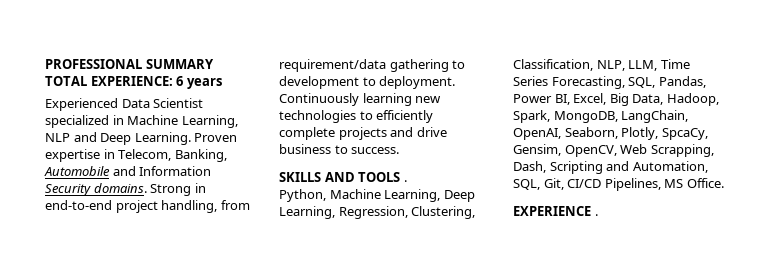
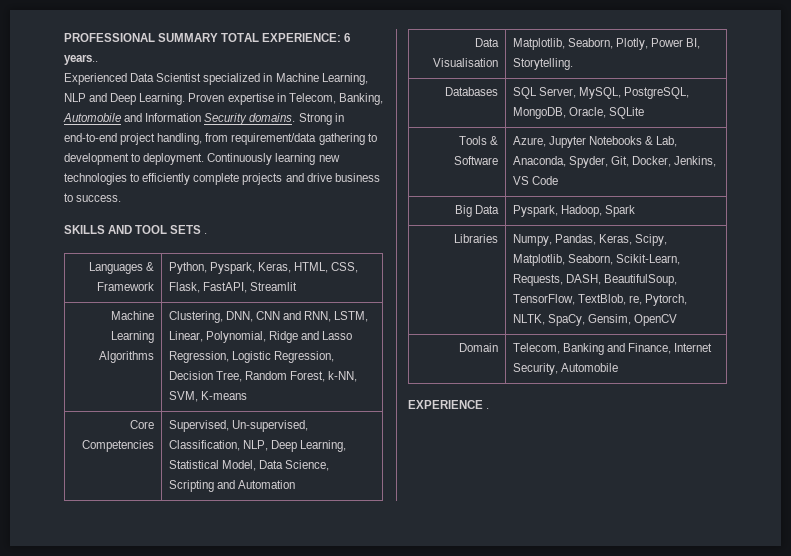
[186,78,222,89] years -> [64,54,98,65] years..
[358,172,407,182] [279,189,475,202] [279,206,476,219] [513,59,690,71] [513,76,706,89] [513,93,719,106] [513,110,689,123] [513,127,708,140] [513,144,714,157] [513,161,708,174] [513,178,724,191] TOOLS . // Python, Machine Learning, Deep Learning, Regression, Clustering, Classification, NLP, LLM, Time Series Forecasting, SQL, Pandas, Power BI, Excel, Big Data, Hadoop, Spark, MongoDB, LangChain, OpenAI, Seaborn, Plotly, SpcaCy, Gensim, OpenCV, Web Scrapping, Dash, Scripting and Automation, SQL, Git, CI/CD Pipelines, MS Office. -> [135,225,208,234] [89,262,155,274] [97,282,155,291] [168,262,359,274] [168,282,298,293] [111,311,155,320] [111,331,155,343] [99,351,155,363] [168,311,369,323] [168,331,353,343] [168,351,335,363] [168,371,358,382] [168,391,247,402] [130,420,155,429] [82,440,155,452] [168,420,308,432] [168,440,347,452] [168,460,330,471] [168,480,296,492] [475,38,500,47] [433,58,499,67] [512,38,701,50] [512,58,573,70] [445,87,499,96] [512,87,690,99] [512,107,645,119] [459,136,499,145] [454,156,499,165] [512,136,678,148] [512,156,717,168] [512,176,558,185] [455,205,500,217] [512,205,636,217] [454,234,499,243] [512,234,668,246] [512,254,681,266] [512,274,678,286] [512,294,688,306] [512,314,678,326] [459,343,499,352] [512,343,713,355] [512,363,618,375] TOOL SETS . // Languages & Framework | Python, Pyspark, Keras, HTML, CSS, Flask, FastAPI, Streamlit // Machine Learning Algorithms | Clustering, DNN, CNN and RNN, LSTM, Linear, Polynomial, Ridge and Lasso Regression, Logistic Regression, Decision Tree, Random Forest, k-NN, SVM, K-means // Core Competencies | Supervised, Un-supervised, Classification, NLP, Deep Learning, Statistical Model, Data Science, Scripting and Automation // Data Visualisation | Matplotlib, Seaborn, Plotly, Power BI, Storytelling. // Databases | SQL Server, MySQL, PostgreSQL, MongoDB, Oracle, SQLite // Tools & Software | Azure, Jupyter Notebooks & Lab, Anaconda, Spyder, Git, Docker, Jenkins, VS Code // Big Data | Pyspark, Hadoop, Spark // Libraries | Numpy, Pandas, Keras, Scipy, Matplotlib, Seaborn, Scikit-Learn, Requests, DASH, BeautifulSoup, TensorFlow, TextBlob, re, Pytorch, NLTK, SpaCy, Gensim, OpenCV // Domain | Telecom, Banking and Finance, Internet Security, Automobile

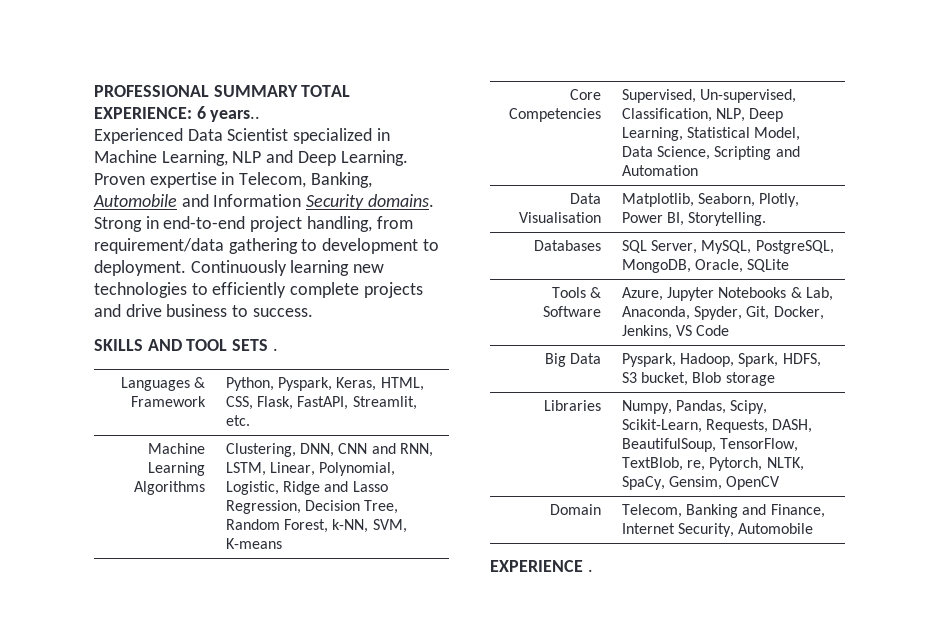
[250,282,298,291] Streamlit -> [352,396,417,410] [225,415,250,426] Streamlit, etc.
(266, 337) none -> [225,481,279,495] Logistic,
[231,351,335,363] Logistic Regression, -> (301, 507) none
[605,205,636,217] Spark -> [738,353,821,367] [621,372,775,386] Spark, HDFS, S3 bucket, Blob storage
[599,234,668,246] [512,254,613,266] Keras, Scipy, Matplotlib, Seaborn, -> [730,400,768,414] Scipy,

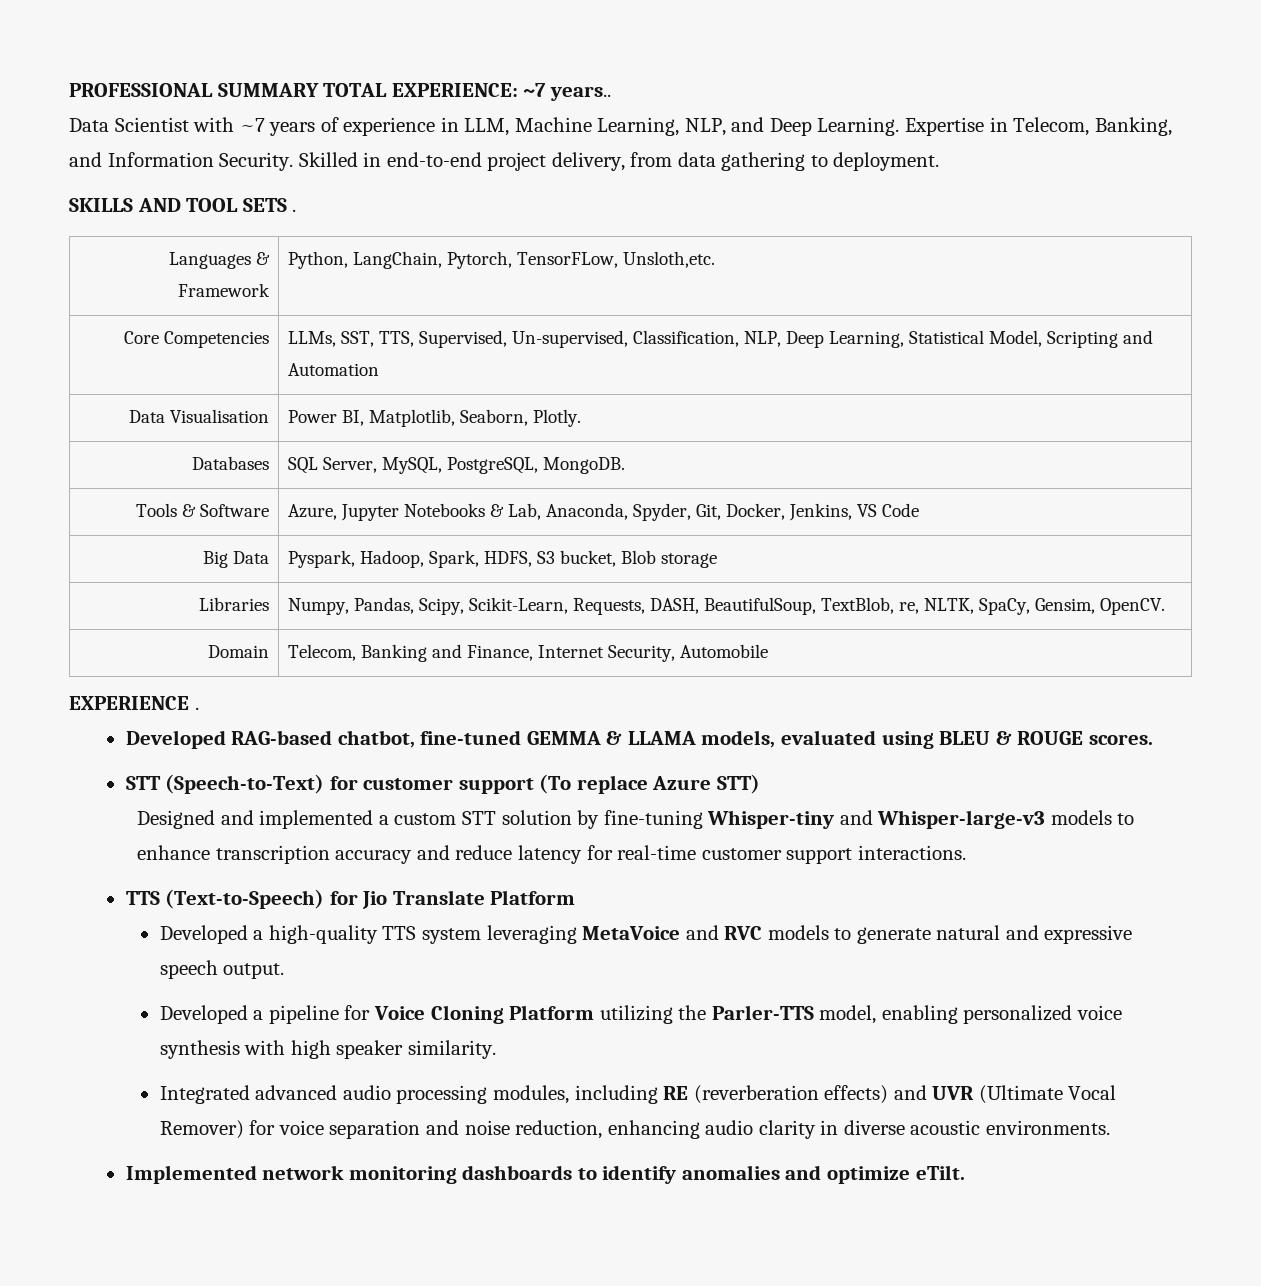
[196,106,206,119] 6 -> [523,83,547,97] ~7
[94,128,183,144] Experienced -> (611, 93) none
[293,128,390,144] specialized in -> [193,117,510,136] with ~7 years of experience in LLM,
[232,151,262,163] NLP -> [684,118,726,136] NLP,
[94,172,217,188] Proven expertise -> [905,117,985,136] Expertise
[93,194,177,207] Automobile -> (1172, 126) none
[306,194,434,210] [94,216,413,232] [94,238,439,254] [94,260,385,276] [94,282,423,298] [94,304,313,317] Security domains. Strong in end-to-end project handling, from requirement/data gathering to development to deployment. Continuously learning new technologies to efficiently complete projects and drive business to success. -> [219,152,940,171] Security. Skilled in end-to-end project delivery, from data gathering to deployment.
[278,377,424,391] [225,396,417,410] [225,415,250,426] [148,443,206,454] [148,462,206,476] [134,481,206,495] [225,443,434,457] [225,462,396,476] [225,481,388,495] [225,500,399,514] [225,519,407,533] [225,538,282,549] Pyspark, Keras, HTML, CSS, Flask, FastAPI, Streamlit, etc. // Machine Learning Algorithms | Clustering, DNN, CNN and RNN, LSTM, Linear, Polynomial, Logistic, Ridge and Lasso Regression, Decision Tree, Random Forest, k-NN, SVM, K-means -> [352,251,715,269] LangChain, Pytorch, TensorFLow, Unsloth,etc.
(602, 115) none -> [287,331,414,347] LLMs, SST, TTS,
[621,146,711,160] Data Science, -> (1042, 338) none
[621,193,800,207] [621,212,767,226] Matplotlib, Seaborn, Plotly, Power BI, Storytelling. -> [287,409,581,427] Power BI, Matplotlib, Seaborn, Plotly.
[621,259,790,273] MongoDB, Oracle, SQLite -> [542,457,625,474] MongoDB.
[720,438,799,452] TensorFlow, -> (816, 606) none
[709,457,763,471] Pytorch, -> (919, 608) none
[726,476,781,490] OpenCV -> [1099,598,1165,615] OpenCV.
(593, 570) none -> [125,730,1153,749] [125,774,760,794] [137,810,1135,829] [137,845,966,864] [125,889,576,909] [159,925,1133,944] [159,960,285,979] [159,1005,1122,1024] [159,1040,496,1059] [159,1085,1117,1104] [159,1120,1110,1139] [125,1165,965,1184] // Developed RAG-based chatbot, fine-tuned GEMMA & LLAMA models, evaluated using BLEU & ROUGE scores. // STT (Speech-to-Text) for customer support (To replace Azure STT) // Designed and implemented a custom STT solution by fine-tuning Whisper-tiny and Whisper-large-v3 models to enhance transcription accuracy and reduce latency for real-time customer support interactions. // TTS (Text-to-Speech) for Jio Translate Platform // Developed a high-quality TTS system leveraging MetaVoice and RVC models to generate natural and expressive speech output. // Developed a pipeline for Voice Cloning Platform utilizing the Parler-TTS model, enabling personalized voice synthesis with high speaker similarity. // Integrated advanced audio processing modules, including RE (reverberation effects) and UVR (Ultimate Vocal Remover) for voice separation and noise reduction, enhancing audio clarity in diverse acoustic environments. // Implemented network monitoring dashboards to identify anomalies and optimize eTilt.

